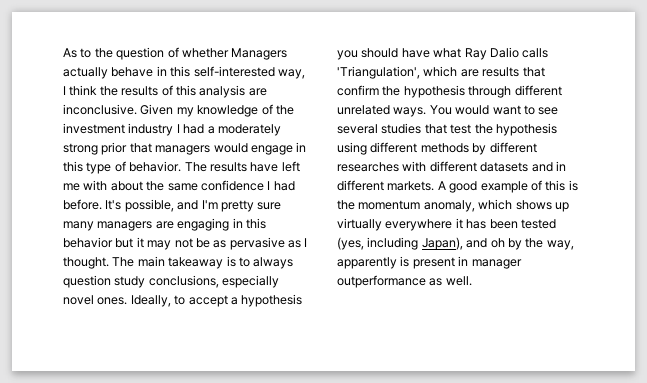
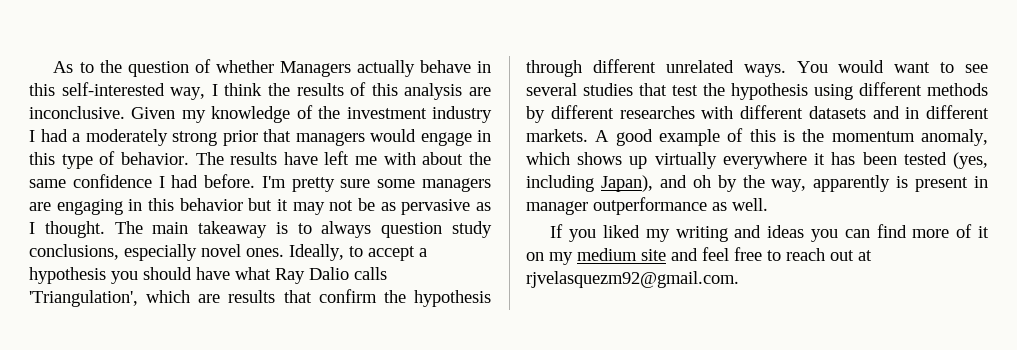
[105,199,199,212] It's possible, and -> (256, 181) none
[63,221,94,231] many -> [377,179,416,188] some
(472, 281) none -> [550,224,990,242] [526,247,872,265] [526,271,739,288] // If you liked my writing and ideas you can find more of it on my medium site and feel free to reach out at rjvelasquezm92@gmail.com.

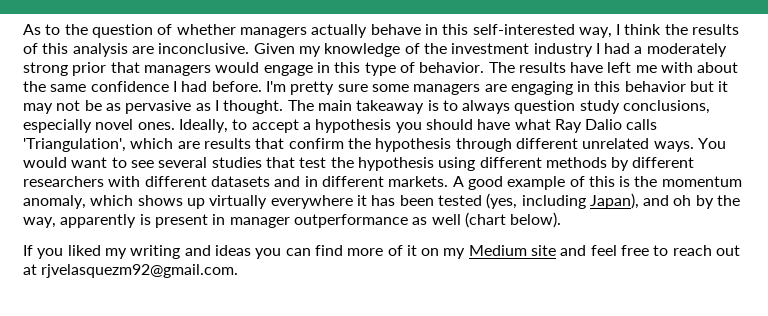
[279,61,351,77] Managers -> [239,27,307,38] managers
[619,106,695,119] researches -> [23,176,104,187] researchers
[732,198,768,211] well. -> [431,212,562,228] well (chart below).
[577,248,637,261] medium -> [468,245,527,256] Medium

